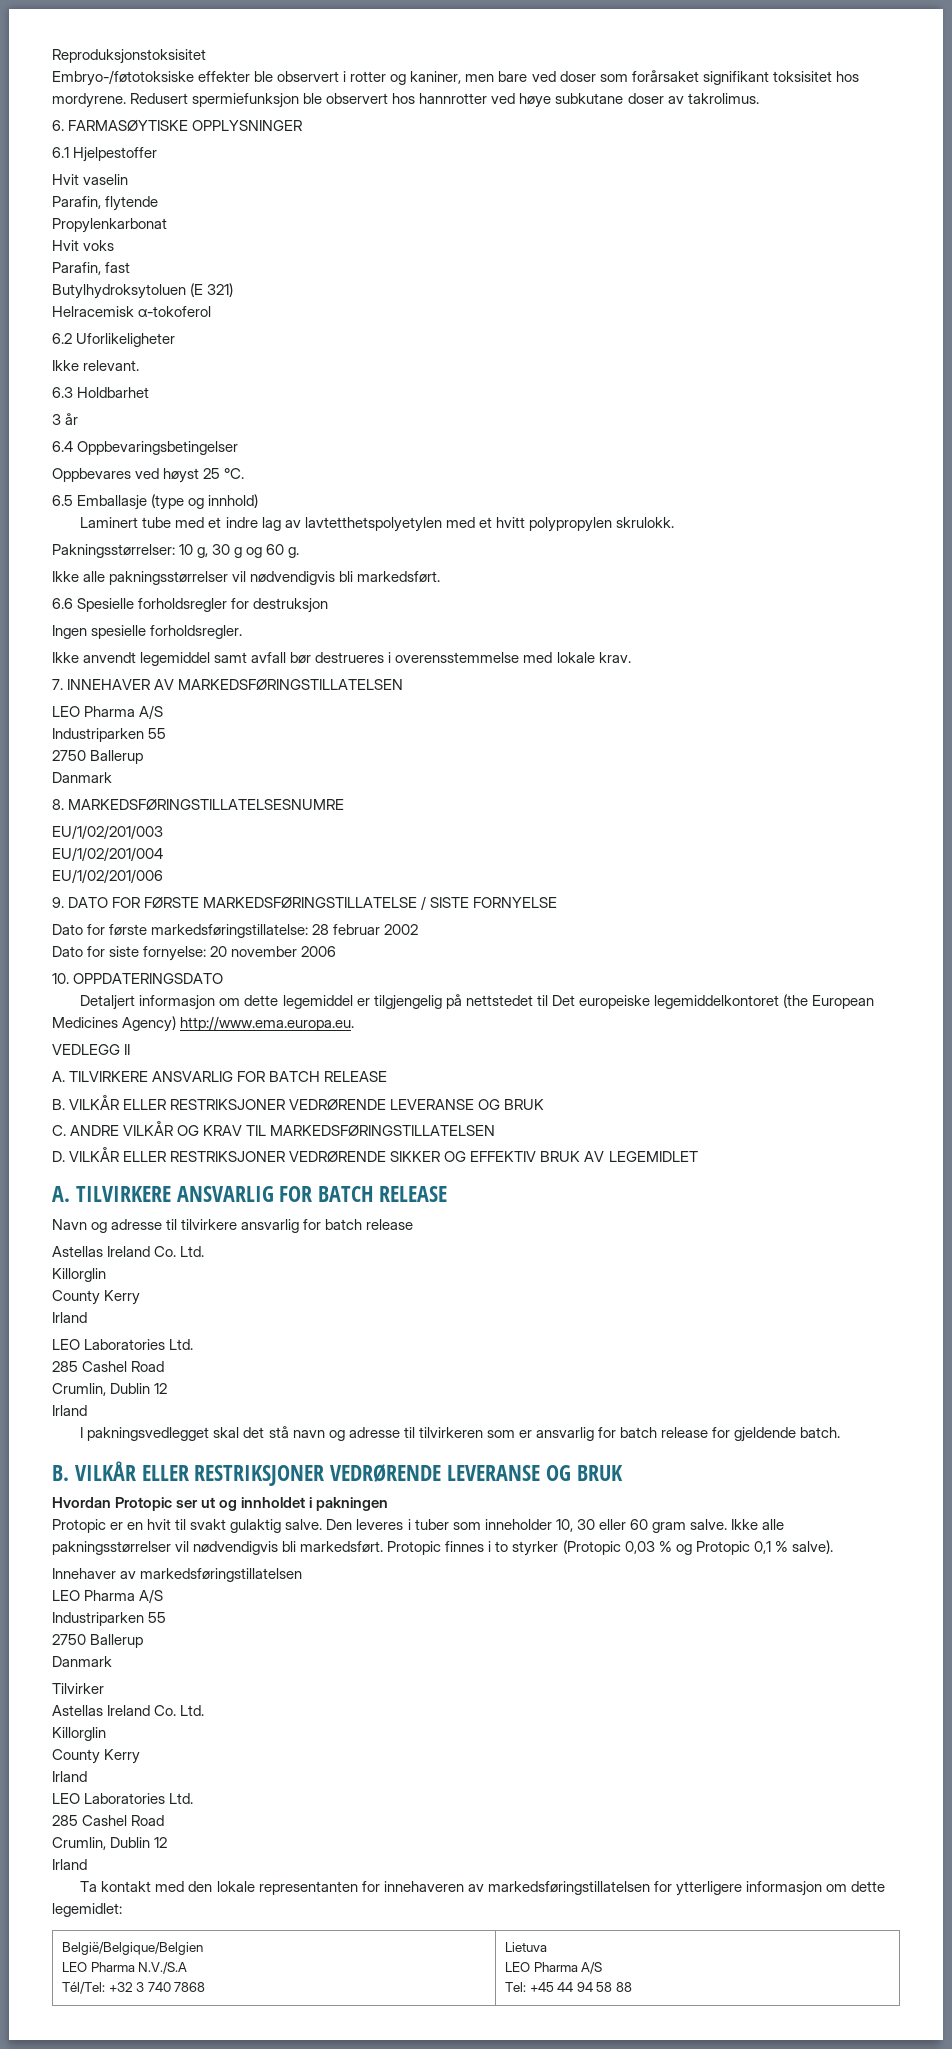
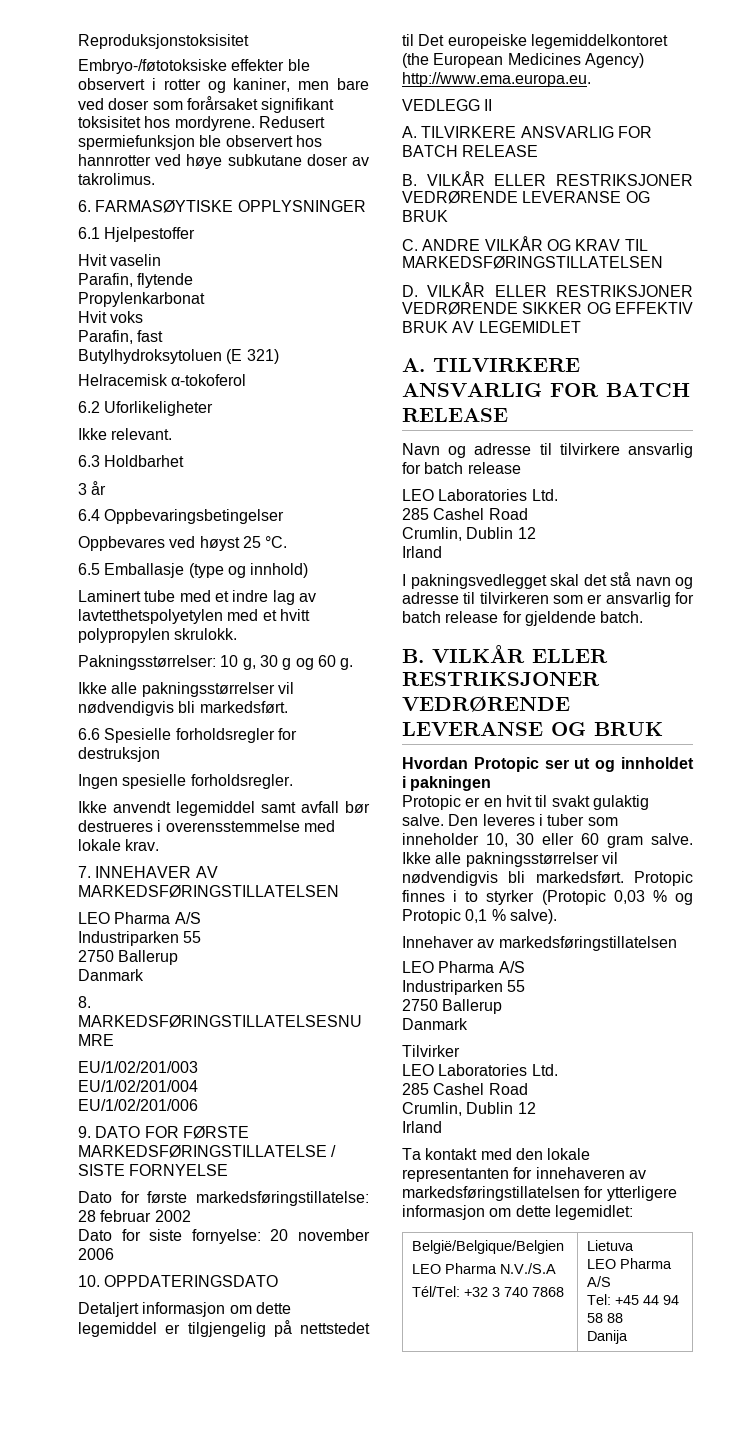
[52,1246,205,1257] [52,1268,106,1282] [52,1290,141,1305] [52,1312,87,1323] // Astellas Ireland Co. Ltd. // Killorglin // County Kerry // Irland -> (521, 468) none
[52,1705,205,1716] [52,1727,106,1741] [52,1749,141,1764] [52,1771,87,1782] // Astellas Ireland Co. Ltd. // Killorglin // County Kerry // Irland -> (460, 1051) none
(633, 1987) none -> [587,1330,629,1344] // Danija

